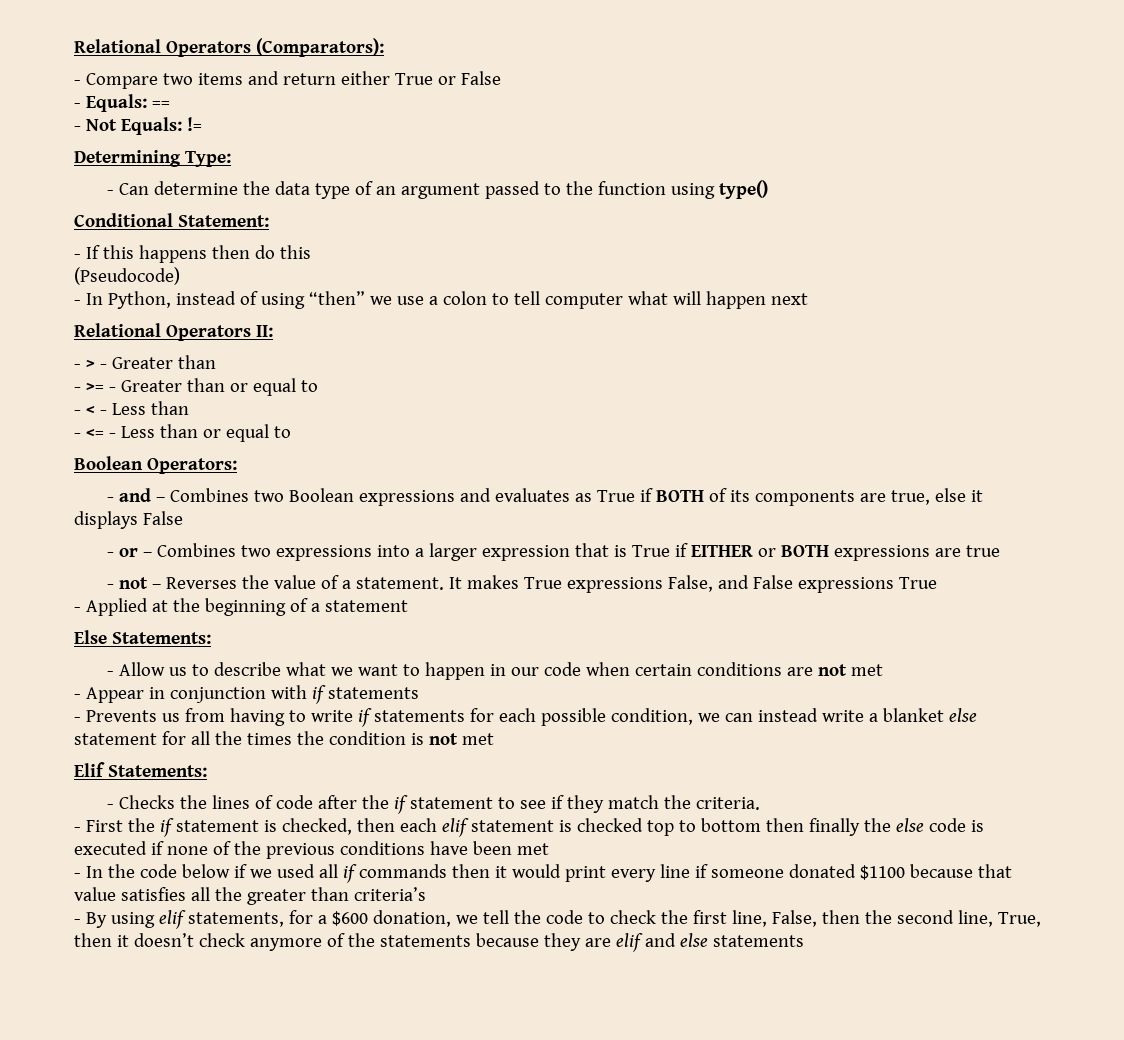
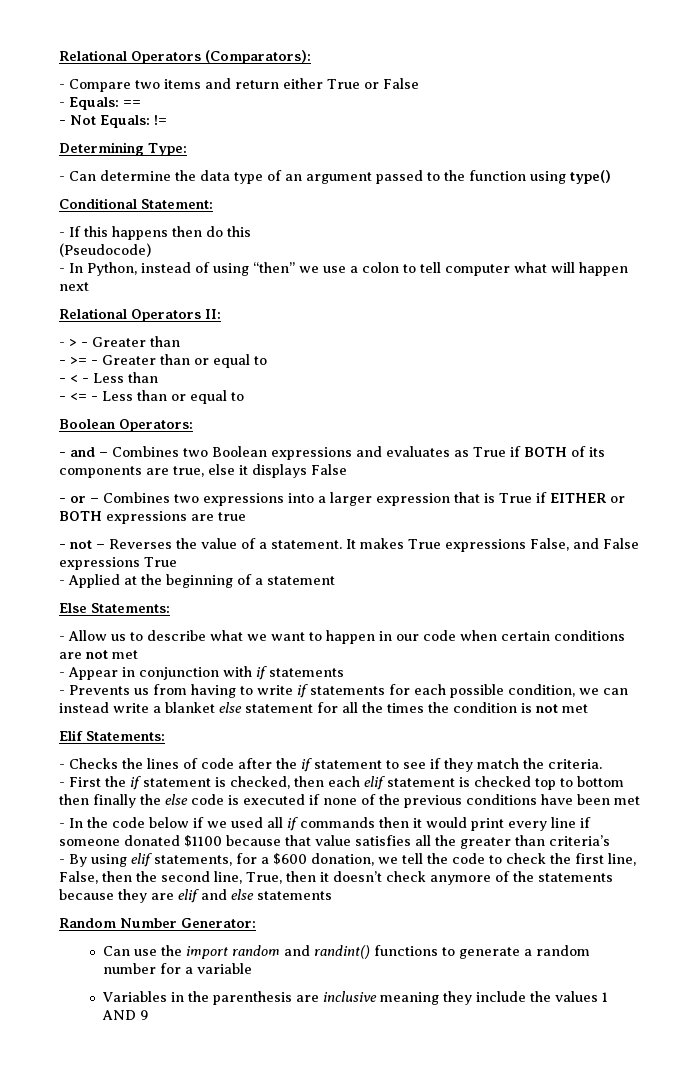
(804, 941) none -> [59,918,256,928] [103,945,591,959] [103,963,253,974] [102,991,609,1005] [102,1010,150,1020] // Random Number Generator: // Can use the import random and randint() functions to generate a random number for a variable // Variables in the parenthesis are inclusive meaning they include the values 1 AND 9

